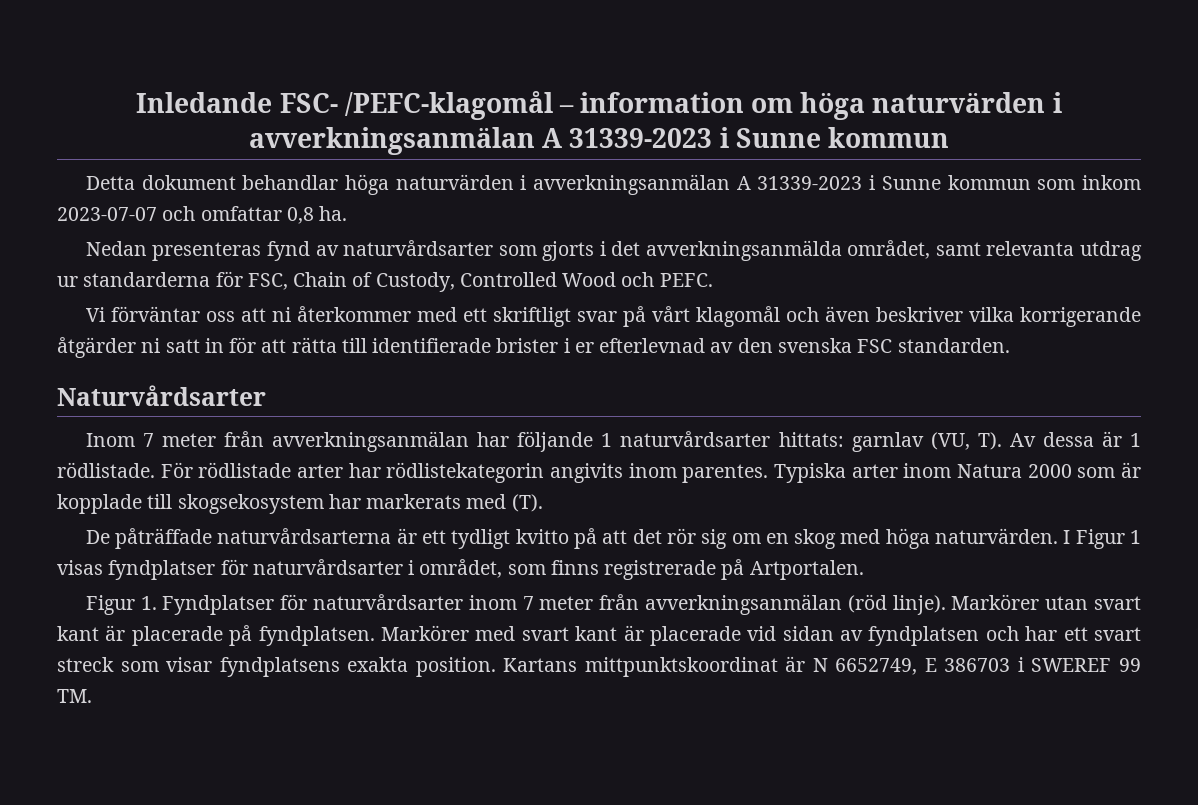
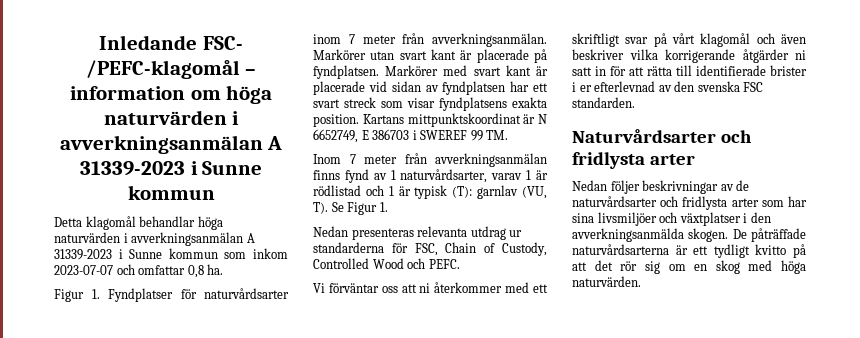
[141,175,236,190] dokument -> [85,216,136,230] klagomål
[85,240,981,261] Nedan presenteras fynd av naturvårdsarter som gjorts i det avverkningsanmälda området, samt -> [54,288,289,302] [313,33,547,47] [313,49,547,63] [313,65,548,79] [313,81,548,95] [313,97,547,111] [313,113,547,127] [313,129,509,143] [313,153,547,167] [313,169,548,183] [313,185,547,199] [313,202,388,215] [313,226,414,240] Figur 1. Fyndplatser för naturvårdsarter inom 7 meter från avverkningsanmälan. Markörer utan svart kant är placerade på fyndplatsen. Markörer med svart kant är placerade vid sidan av fyndplatsen har ett svart streck som visar fyndplatsens exakta position. Kartans mittpunktskoordinat är N 6652749, E 386703 i SWEREF 99 TM. // Inom 7 meter från avverkningsanmälan finns fynd av 1 naturvårdsarter, varav 1 är rödlistad och 1 är typisk (T): garnlav (VU, T). Se Figur 1. // Nedan presenteras
[85,431,1141,452] [57,462,1141,483] [57,494,543,514] // Inom 7 meter från avverkningsanmälan har följande 1 naturvårdsarter hittats: garnlav (VU, T). Av dessa är 1 rödlistade. För rödlistade arter har rödlistekategorin angivits inom parentes. Typiska arter inom Natura 2000 som är kopplade till skogsekosystem har markerats med (T). // -> [720,130,752,143] [572,152,695,169] [572,180,750,194] [572,196,807,210] [572,212,771,226] [572,228,729,242] och fridlysta arter // Nedan följer beskrivningar av de naturvårdsarter och fridlysta arter som har sina livsmiljöer och växtplatser i den avverkningsanmälda skogen.
[1063,529,1142,549] [57,559,864,580] [85,594,1141,615] [57,625,1142,646] [57,656,1141,677] [57,689,92,703] I Figur 1 visas fyndplatser för naturvårdsarter i området, som finns registrerade på Artportalen. // Figur 1. Fyndplatser för naturvårdsarter inom 7 meter från avverkningsanmälan (röd linje). Markörer utan svart kant är placerade på fyndplatsen. Markörer med svart kant är placerade vid sidan av fyndplatsen och har ett svart streck som visar fyndplatsens exakta position. Kartans mittpunktskoordinat är N 6652749, E 386703 i SWEREF 99 TM. -> (641, 281) none

